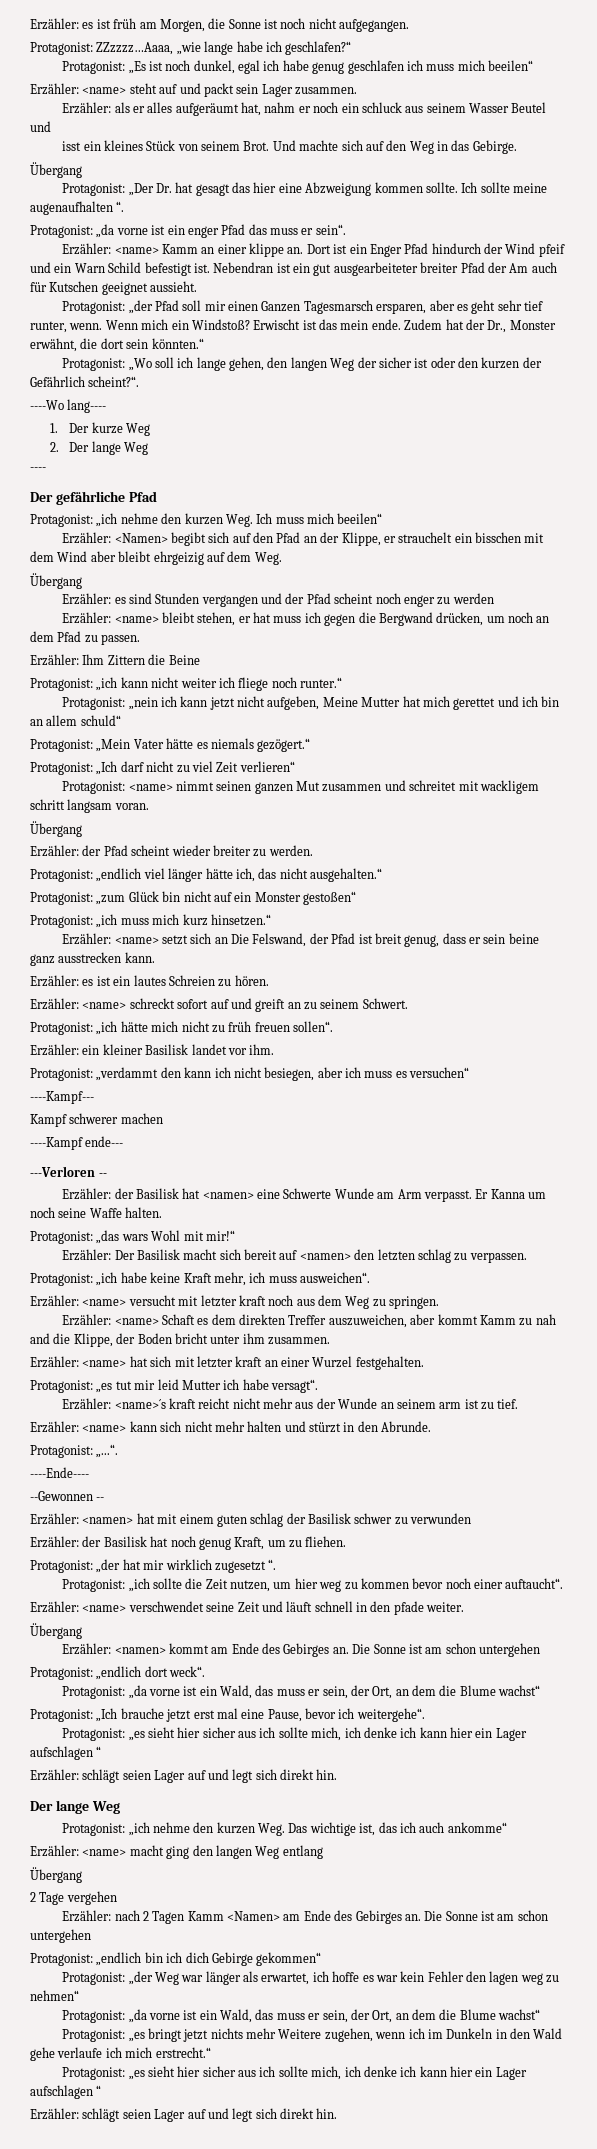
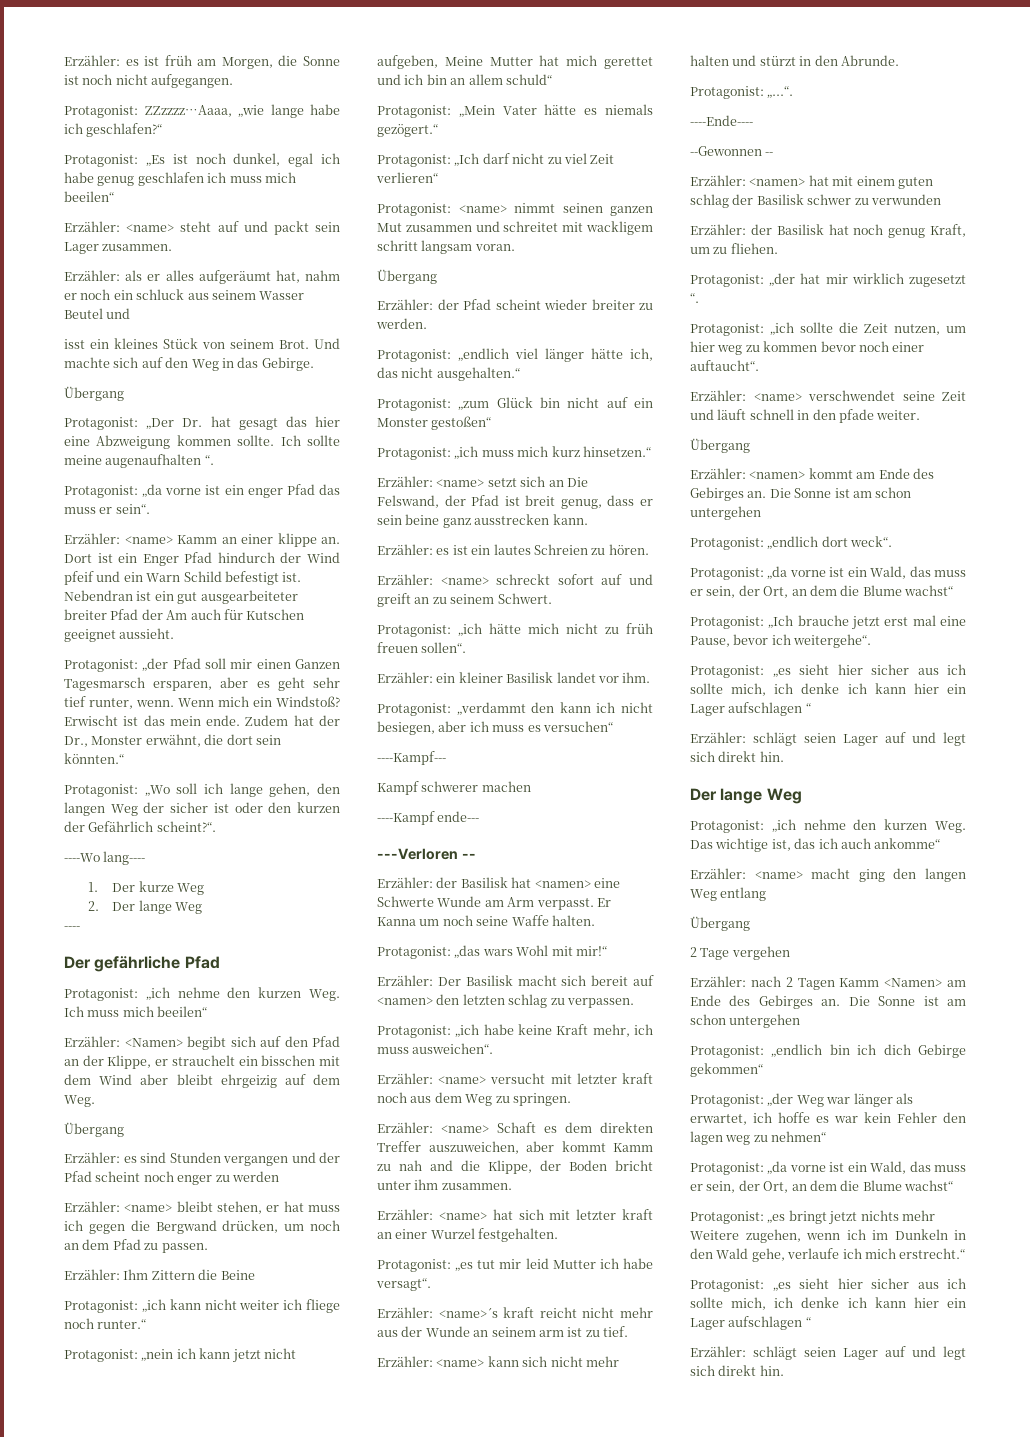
[30,2047,55,2061] gehe -> [751,1248,785,1262] gehe,

